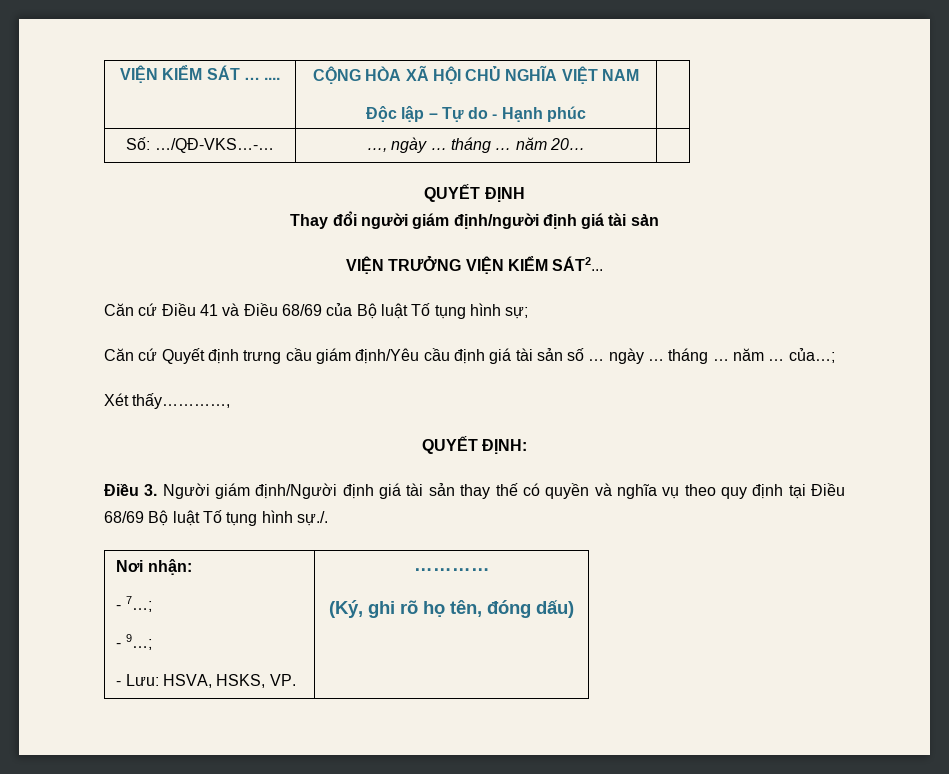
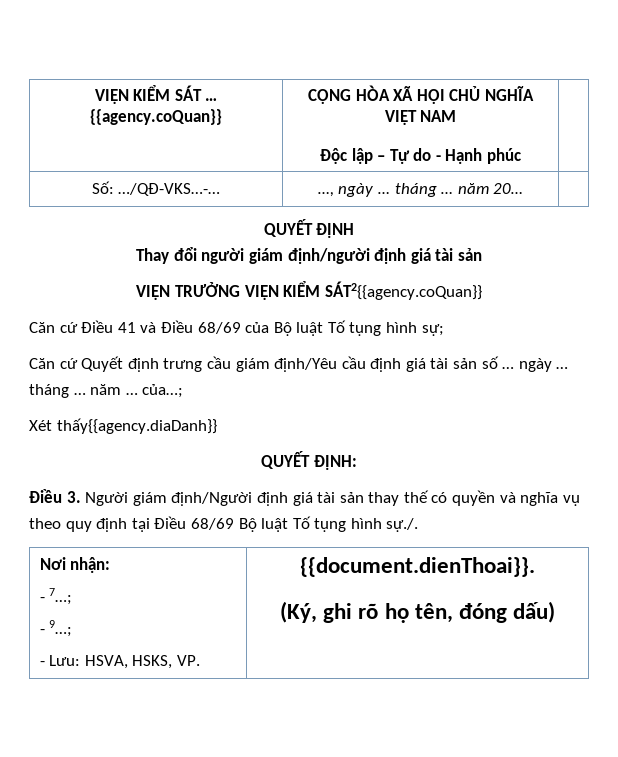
[264,77,281,80] .... -> [90,109,222,125] {{agency.coQuan}}
[552,256,604,271] SÁT2... -> [324,281,482,300] SÁT2{{agency.coQuan}}
[132,393,231,409] thấy…………, -> [56,418,217,434] thấy{{agency.diaDanh}}
[413,568,490,571] ………… -> [300,557,535,577] {{document.dienThoai}}.

